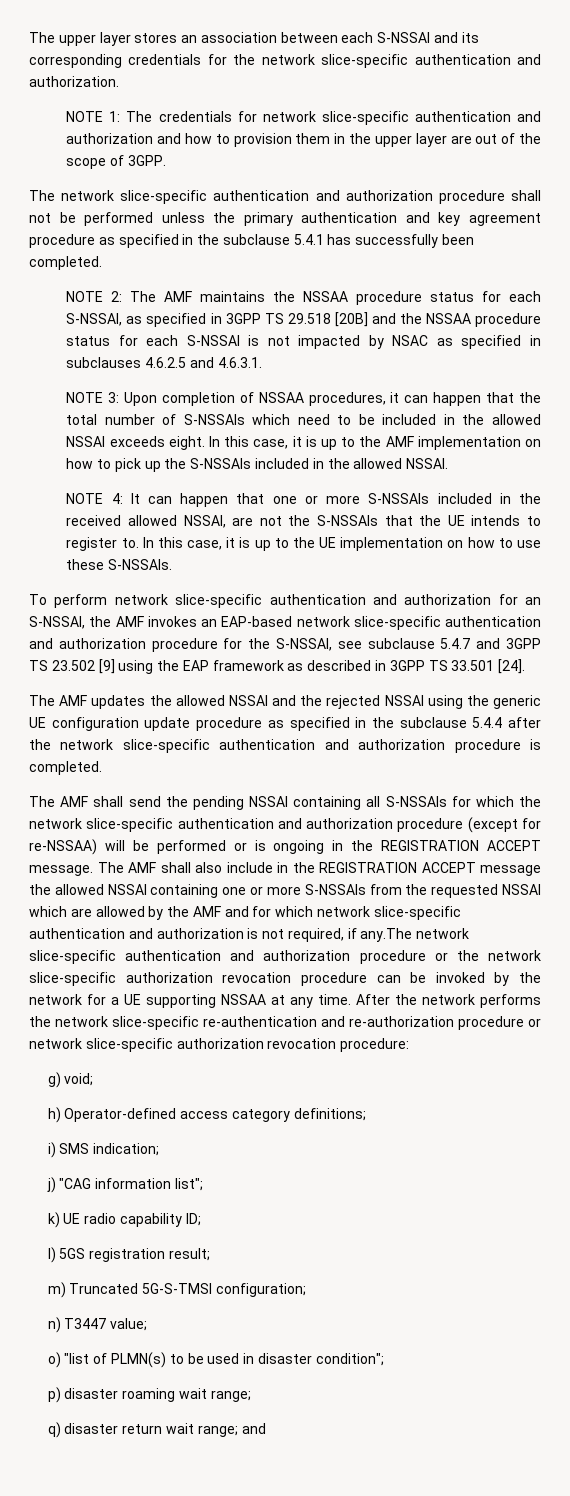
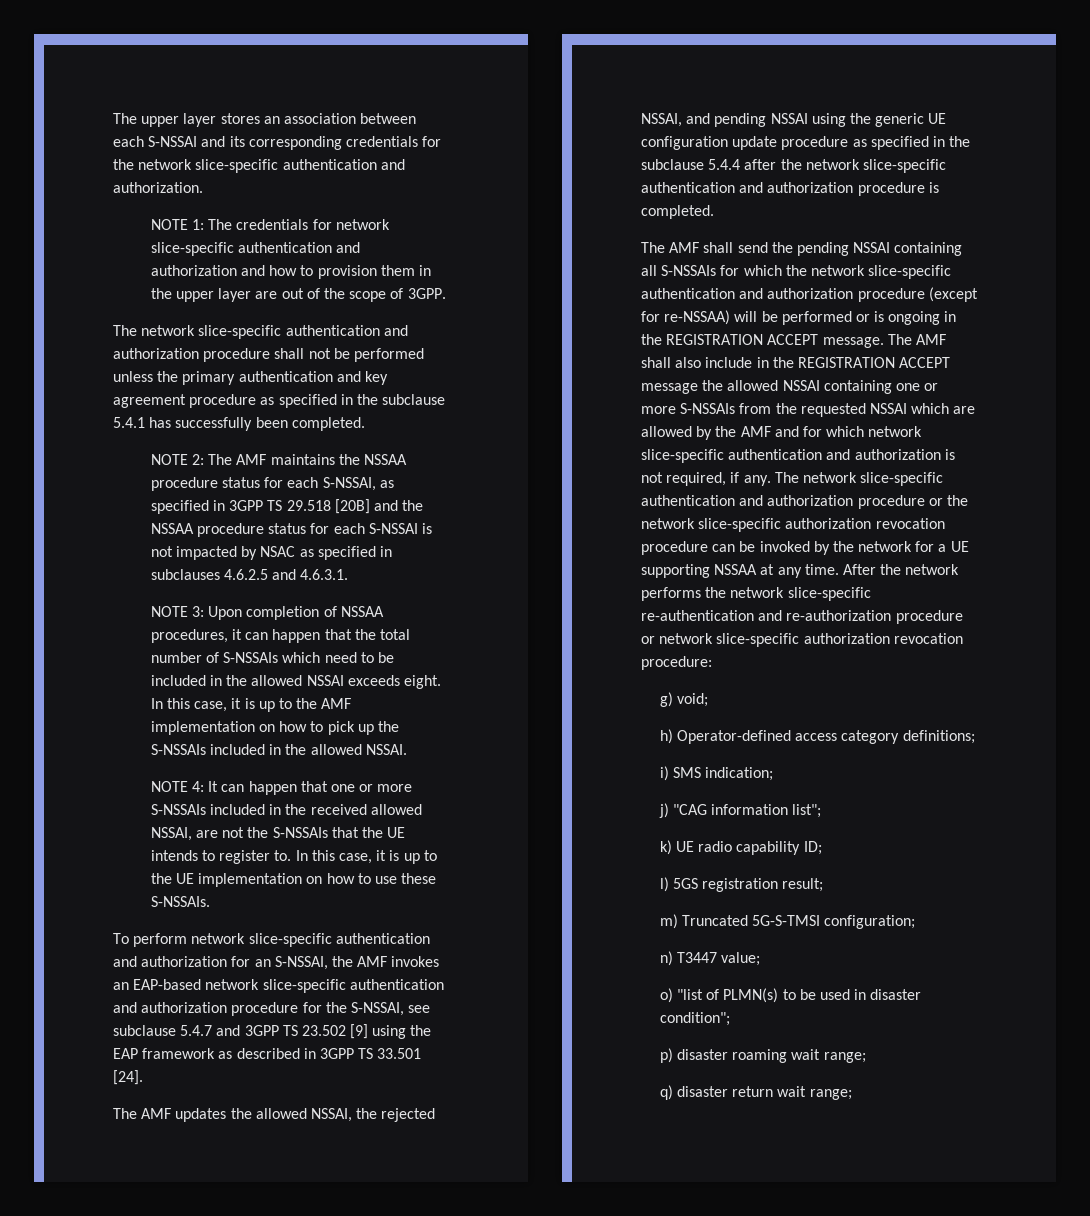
[228,695,381,709] NSSAI and the rejected -> [310,1108,436,1122] [641,113,767,127] NSSAI, the rejected NSSAI, and pending
[360,928,413,942] any.The -> [743,472,799,486] any. The
[241,1423,266,1434] and -> (852, 1094) none

